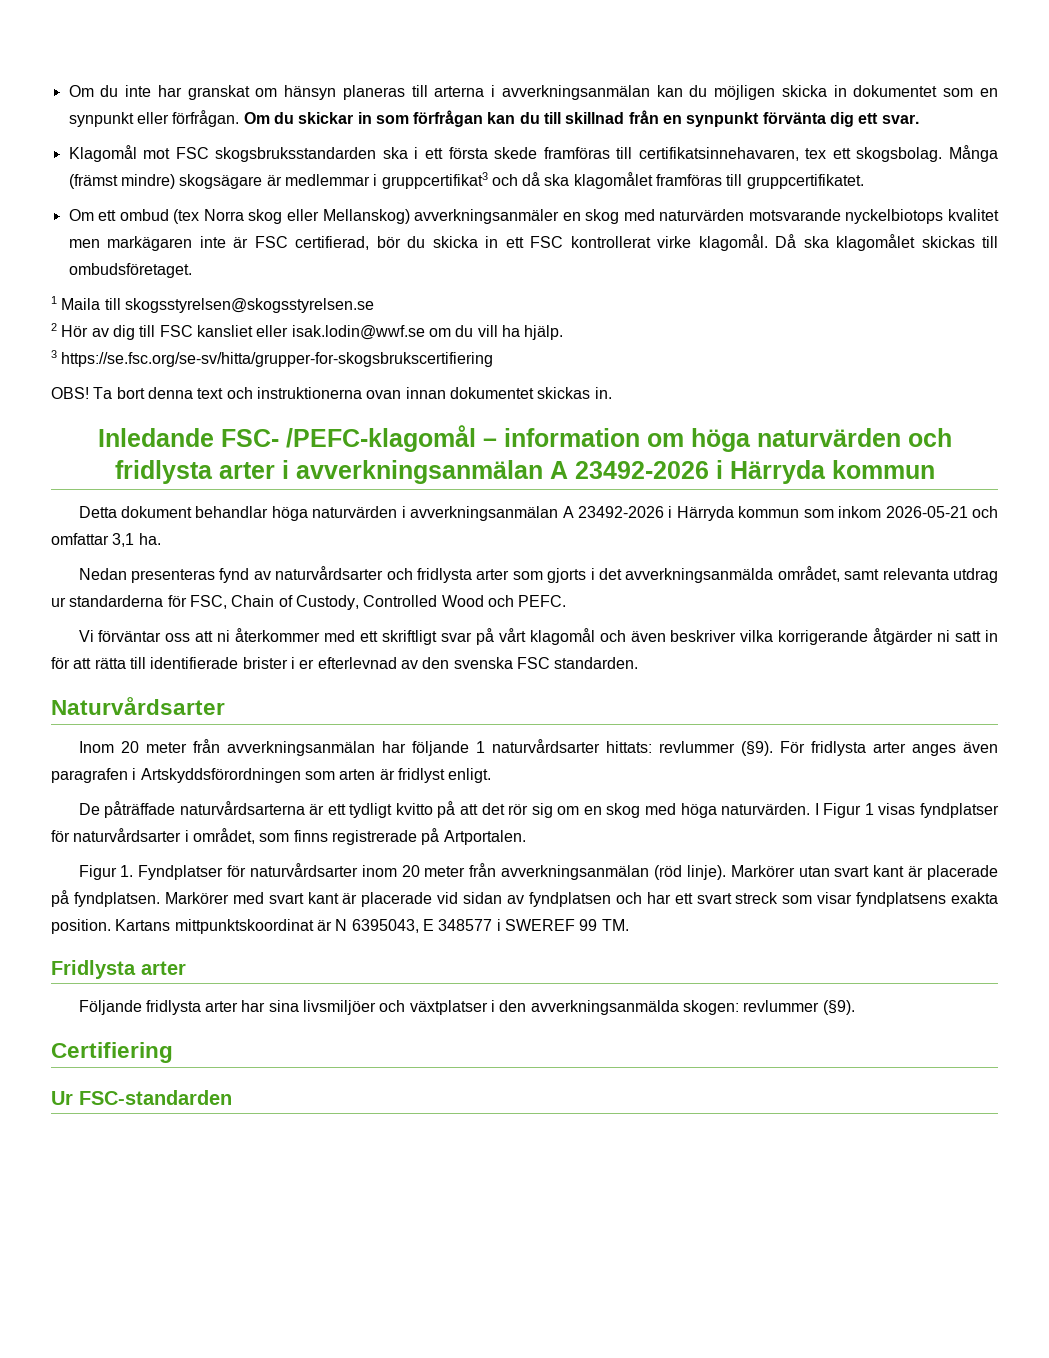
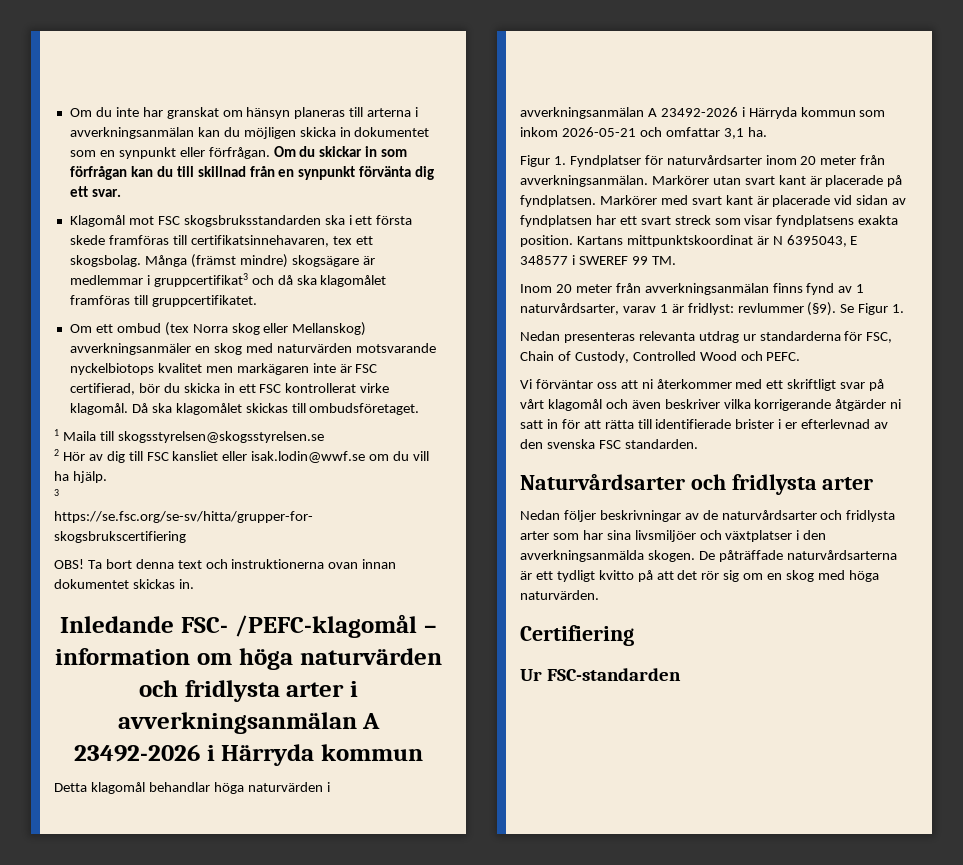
[120,506,192,518] dokument -> [90,782,145,794] klagomål
[78,566,880,583] Nedan presenteras fynd av naturvårdsarter och fridlysta arter som gjorts i det avverkningsanmälda området, samt -> [520,155,886,167] [520,175,903,187] [520,195,907,207] [520,215,899,227] [520,235,858,247] [520,255,676,265] [520,283,865,295] [520,302,905,316] [520,331,635,343] Figur 1. Fyndplatser för naturvårdsarter inom 20 meter från avverkningsanmälan. Markörer utan svart kant är placerade på fyndplatsen. Markörer med svart kant är placerade vid sidan av fyndplatsen har ett svart streck som visar fyndplatsens exakta position. Kartans mittpunktskoordinat är N 6395043, E 348577 i SWEREF 99 TM. // Inom 20 meter från avverkningsanmälan finns fynd av 1 naturvårdsarter, varav 1 är fridlyst: revlummer (§9). Se Figur 1. // Nedan presenteras
[78,739,999,756] [51,768,492,783] // Inom 20 meter från avverkningsanmälan har följande 1 naturvårdsarter hittats: revlummer (§9). För fridlysta arter anges även paragrafen i Artskyddsförordningen som arten är fridlyst enligt. // -> [690,474,874,495] [520,510,896,522] [520,530,827,542] [520,550,695,562] och fridlysta arter // Nedan följer beskrivningar av de naturvårdsarter och fridlysta arter som har sina livsmiljöer och växtplatser i den avverkningsanmälda skogen.
[814,803,999,818] [51,828,526,845] [78,863,999,880] [51,890,998,907] [51,919,629,934] [51,960,186,979] [78,1000,855,1015] I Figur 1 visas fyndplatser för naturvårdsarter i området, som finns registrerade på Artportalen. // Figur 1. Fyndplatser för naturvårdsarter inom 20 meter från avverkningsanmälan (röd linje). Markörer utan svart kant är placerade på fyndplatsen. Markörer med svart kant är placerade vid sidan av fyndplatsen och har ett svart streck som visar fyndplatsens exakta position. Kartans mittpunktskoordinat är N 6395043, E 348577 i SWEREF 99 TM. // Fridlysta arter // Följande fridlysta arter har sina livsmiljöer och växtplatser i den avverkningsanmälda skogen: revlummer (§9). -> (599, 595) none

